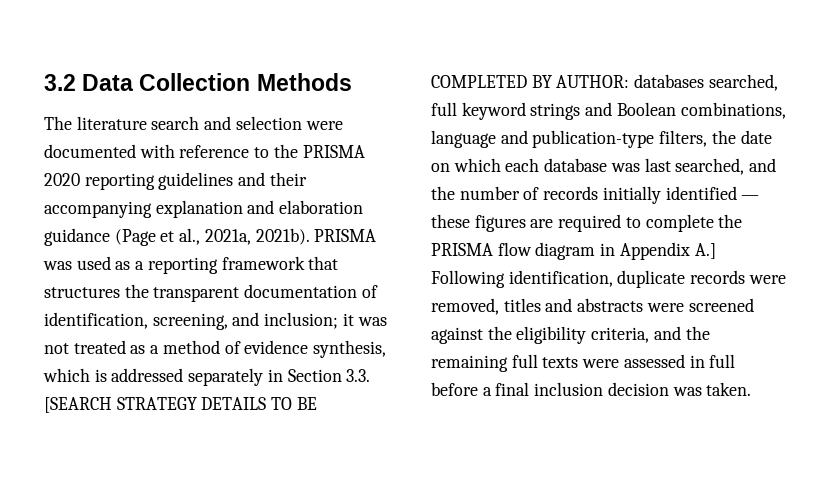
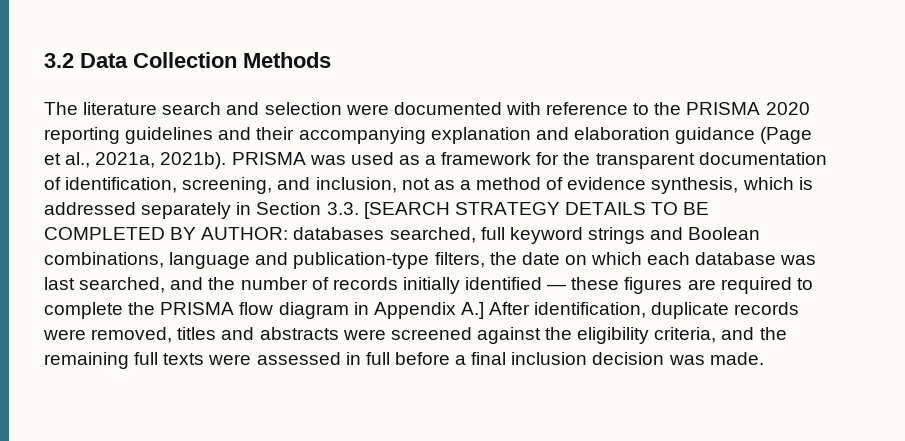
[147,256,339,274] [44,287,120,298] reporting framework that structures -> [441,152,560,165] framework for
[264,312,387,329] [44,340,126,354] inclusion; it was not treated -> [315,177,430,193] inclusion, not
[431,270,505,288] Following -> [489,302,531,315] After
[706,382,752,396] taken. -> [709,352,764,365] made.

